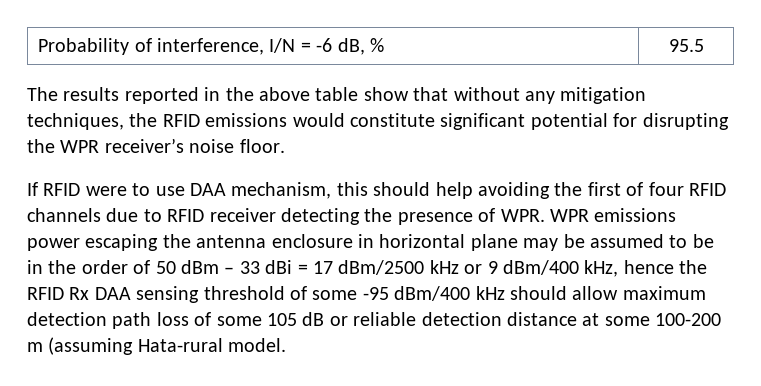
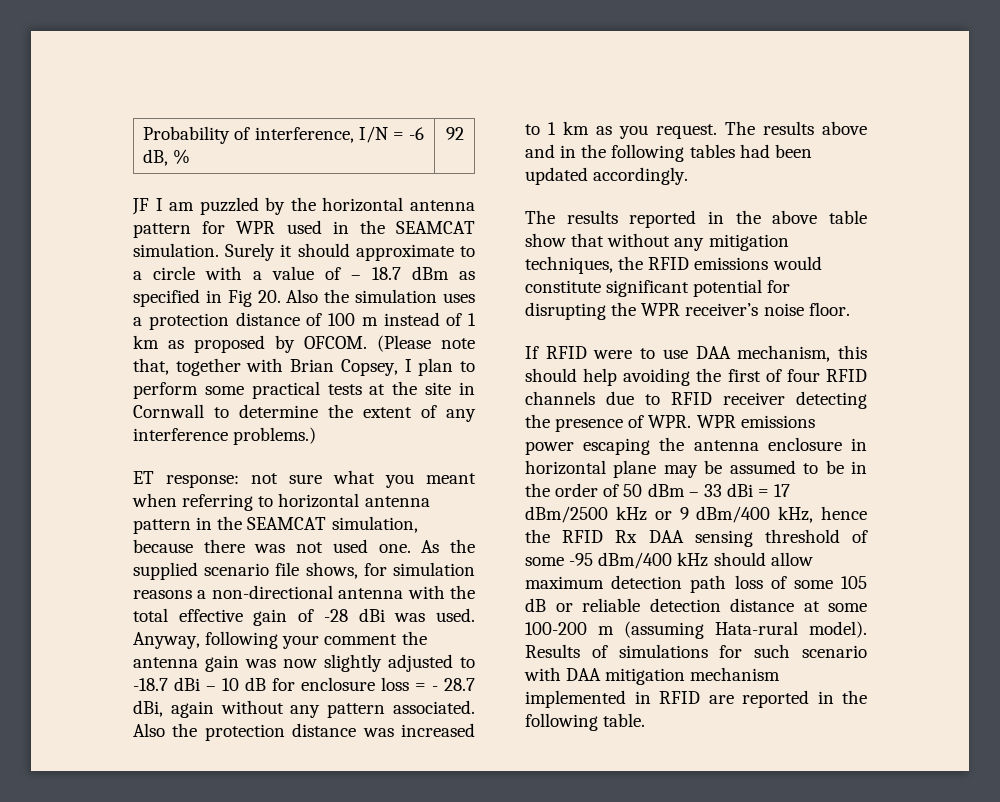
[668,39,704,52] 95.5 -> [445,127,464,140] [132,197,475,215] [133,220,475,238] [133,243,476,261] [133,266,475,280] [133,289,475,307] [133,312,476,330] [133,335,475,353] [133,358,476,376] [133,381,475,399] [133,404,476,422] [133,427,317,445] [133,470,476,488] [132,493,430,511] [133,516,418,534] [133,539,475,553] [133,562,476,580] [133,585,475,599] [133,608,475,626] [133,631,427,649] [133,654,475,672] [133,677,475,691] [133,700,476,718] [133,723,475,741] [525,121,867,139] [525,144,812,162] [525,167,689,185] 92 // JF I am puzzled by the horizontal antenna pattern for WPR used in the SEAMCAT simulation. Surely it should approximate to a circle with a value of – 18.7 dBm as specified in Fig 20. Also the simulation uses a protection distance of 100 m instead of 1 km as proposed by OFCOM. (Please note that, together with Brian Copsey, I plan to perform some practical tests at the site in Cornwall to determine the extent of any interference problems.) // ET response: not sure what you meant when referring to horizontal antenna pattern in the SEAMCAT simulation, because there was not used one. As the supplied scenario file shows, for simulation reasons a non-directional antenna with the total effective gain of -28 dBi was used. Anyway, following your comment the antenna gain was now slightly adjusted to -18.7 dBi – 10 dB for enclosure loss = - 28.7 dBi, again without any pattern associated. Also the protection distance was increased to 1 km as you request. The results above and in the following tables had been updated accordingly.
[228,338,287,352] model. -> [809,621,867,638] [525,644,867,658] [524,667,781,685] [525,690,867,708] [525,713,646,731] model). Results of simulations for such scenario with DAA mitigation mechanism implemented in RFID are reported in the following table.

